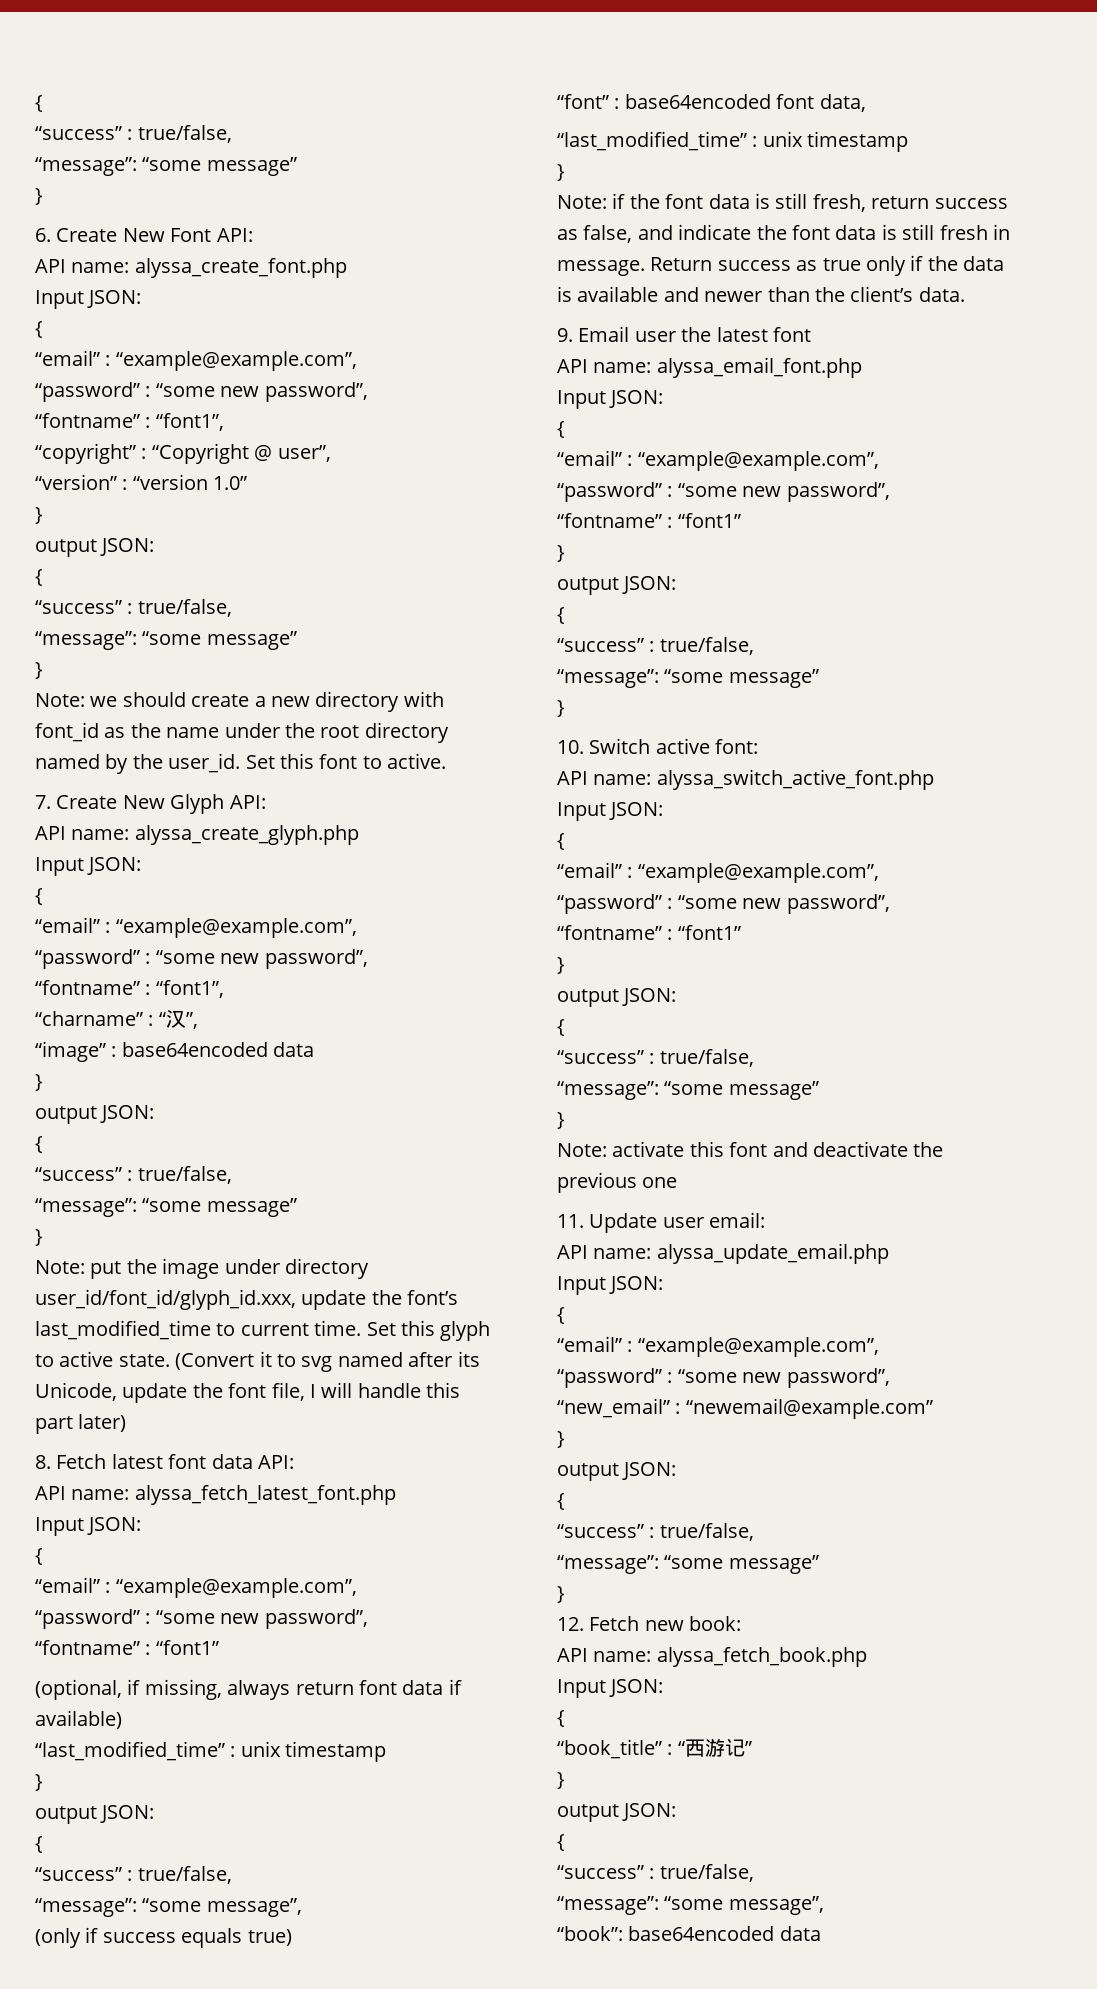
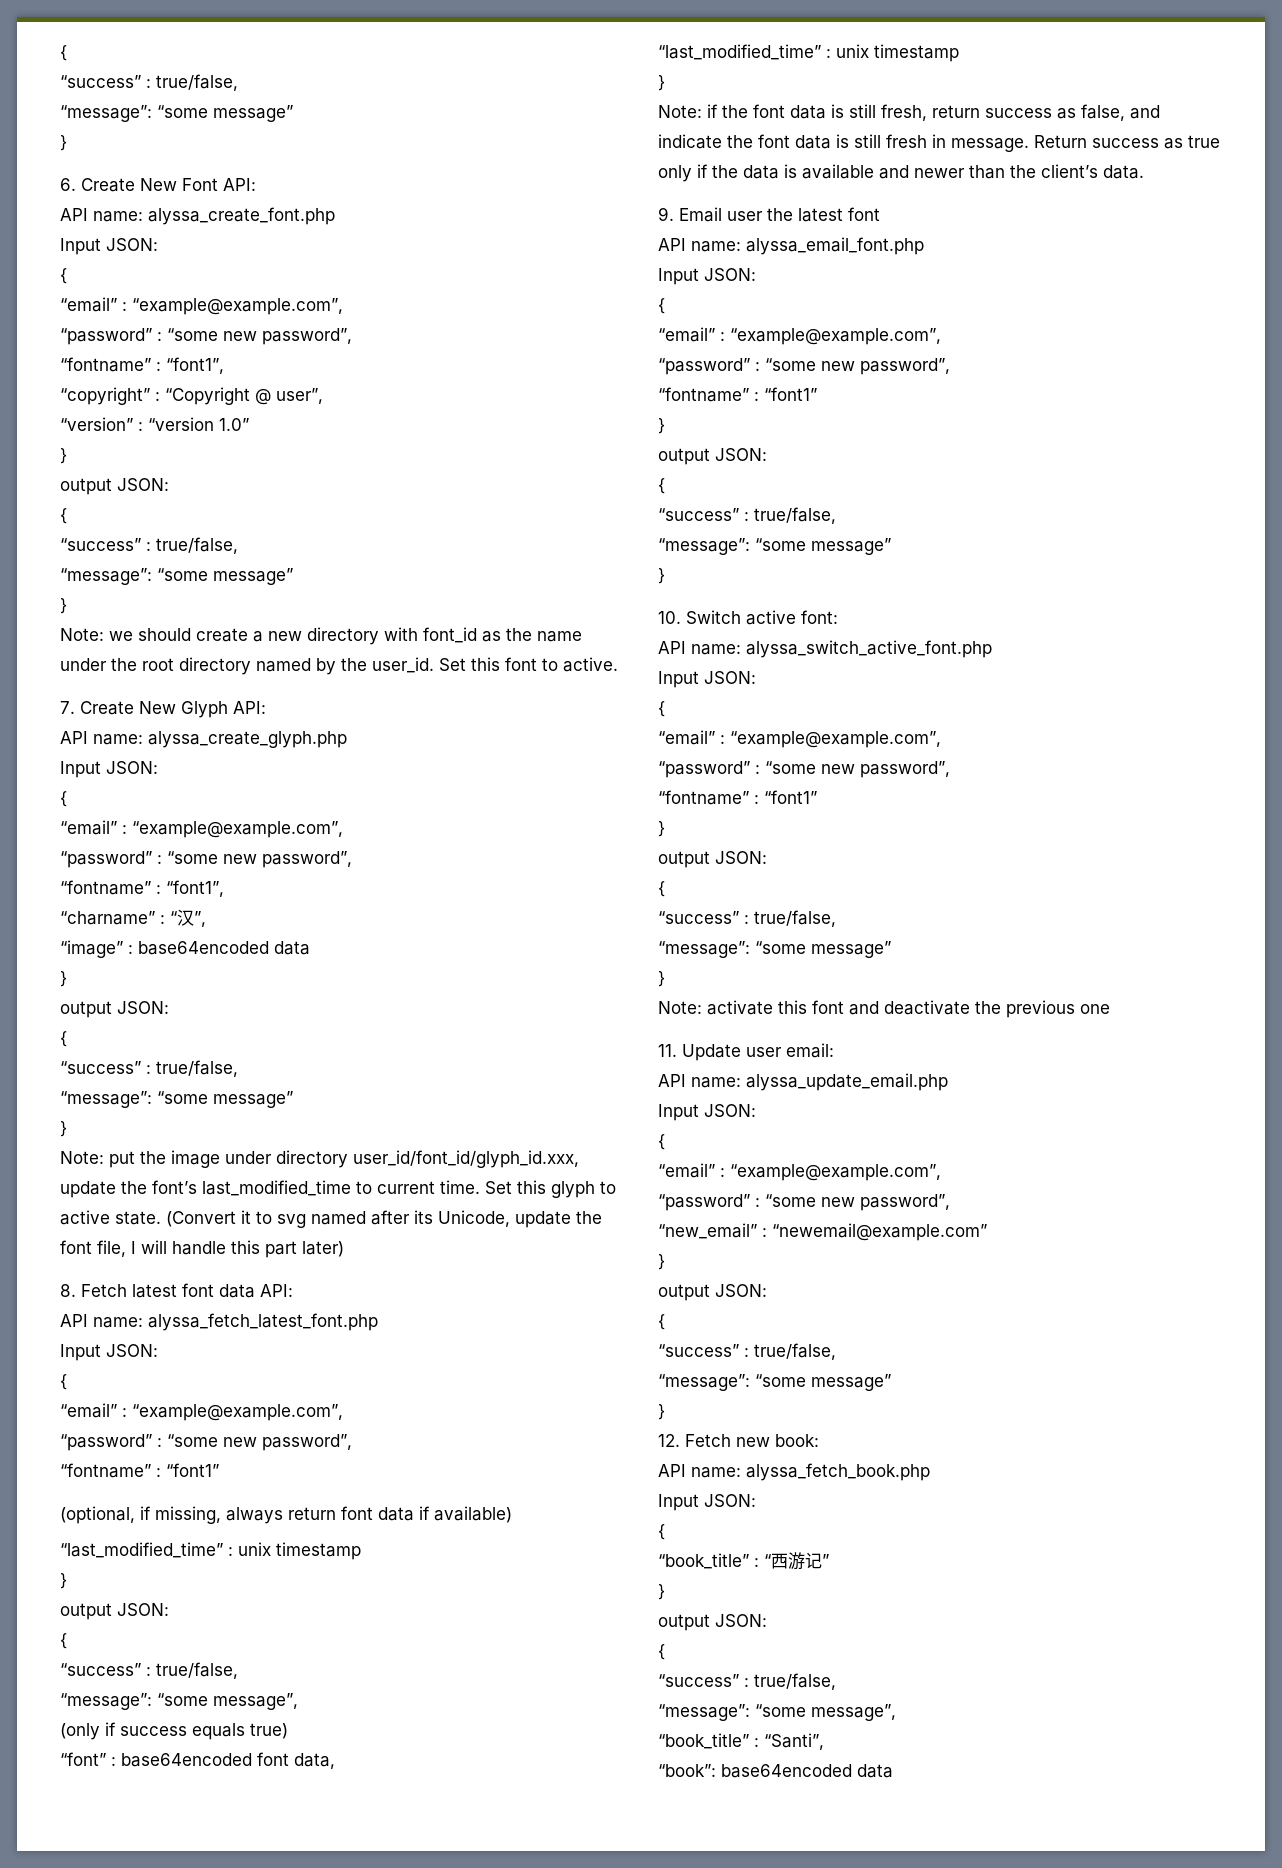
(824, 1905) none -> [658,1733,824,1750] // “book_title” : “Santi”,

